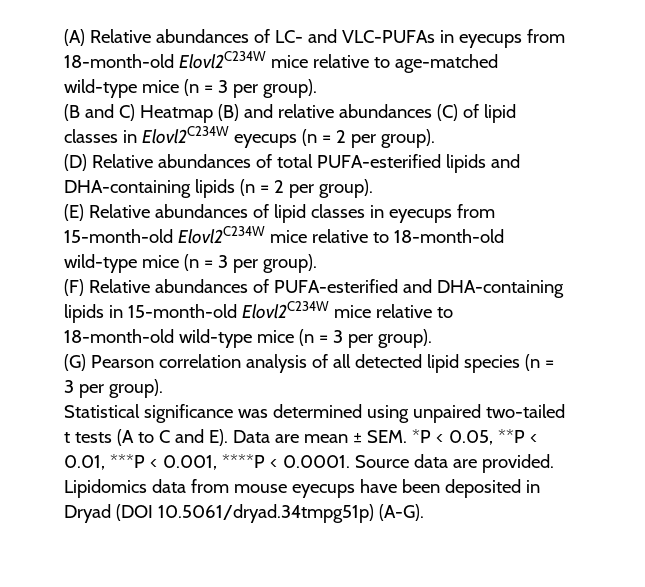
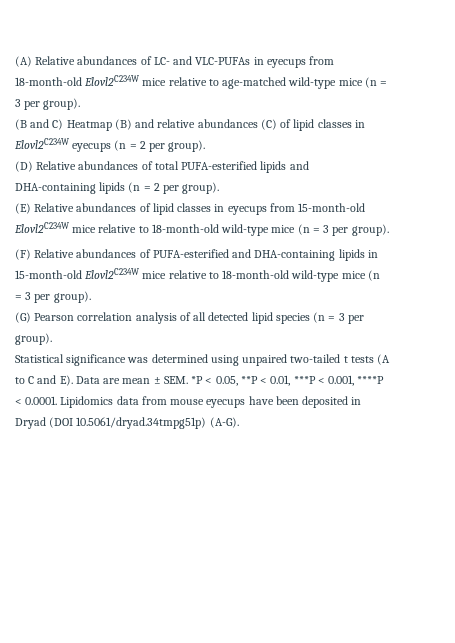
[354,454,554,473] Source data are provided. -> (58, 400) none

